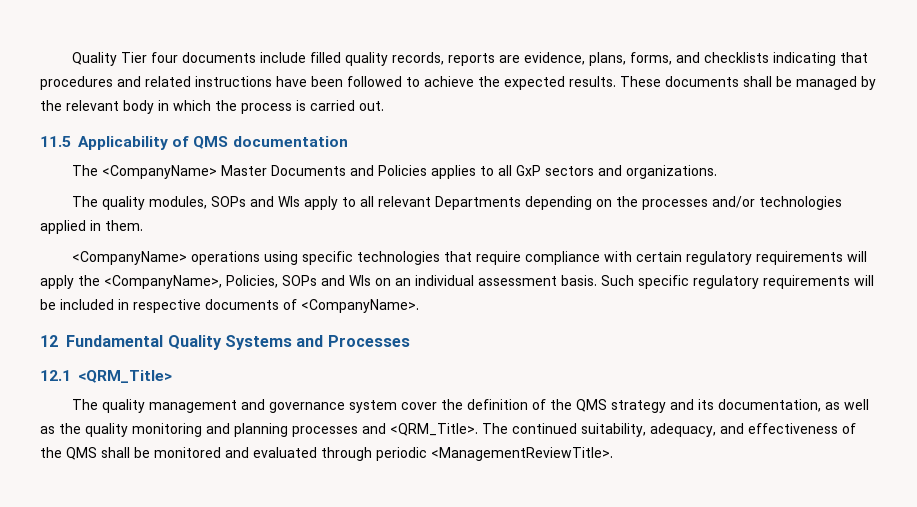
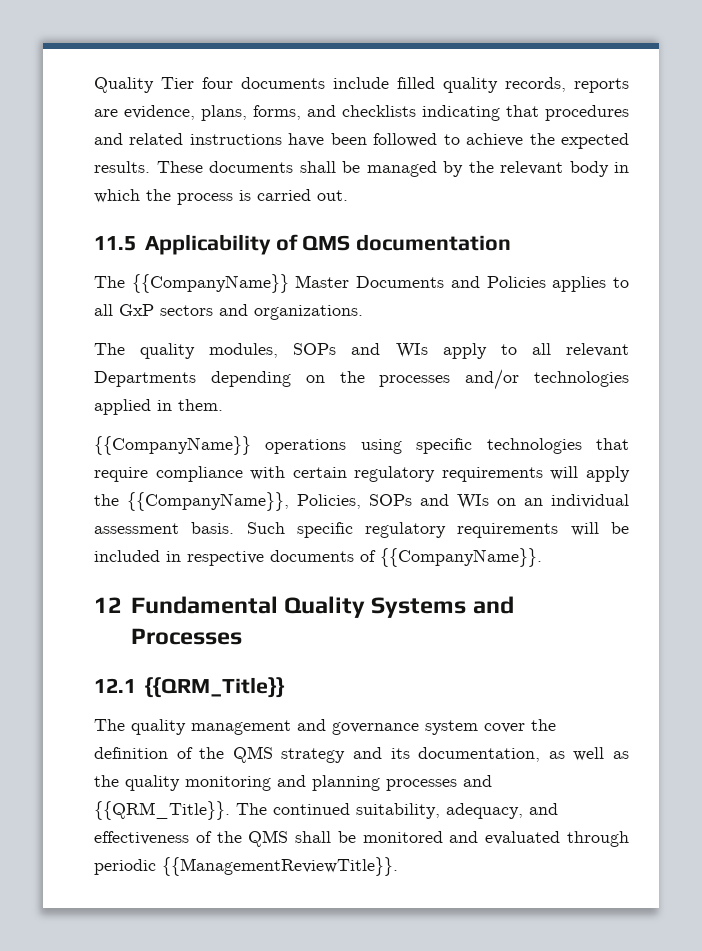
[102,165,218,179] <CompanyName> -> [131,274,289,293] {{CompanyName}}
[72,251,188,265] <CompanyName> -> [94,436,251,455] {{CompanyName}}
[104,275,222,289] <CompanyName>, -> [127,492,289,511] {{CompanyName}},
[301,299,419,313] <CompanyName>. -> [380,548,542,567] {{CompanyName}}.
[78,370,172,383] <QRM_Title> -> [144,677,285,698] {{QRM_Title}}
[390,423,478,436] <QRM_Title>. -> [94,801,230,820] {{QRM_Title}}.
[431,447,613,461] <ManagementReviewTitle>. -> [162,857,398,876] {{ManagementReviewTitle}}.

